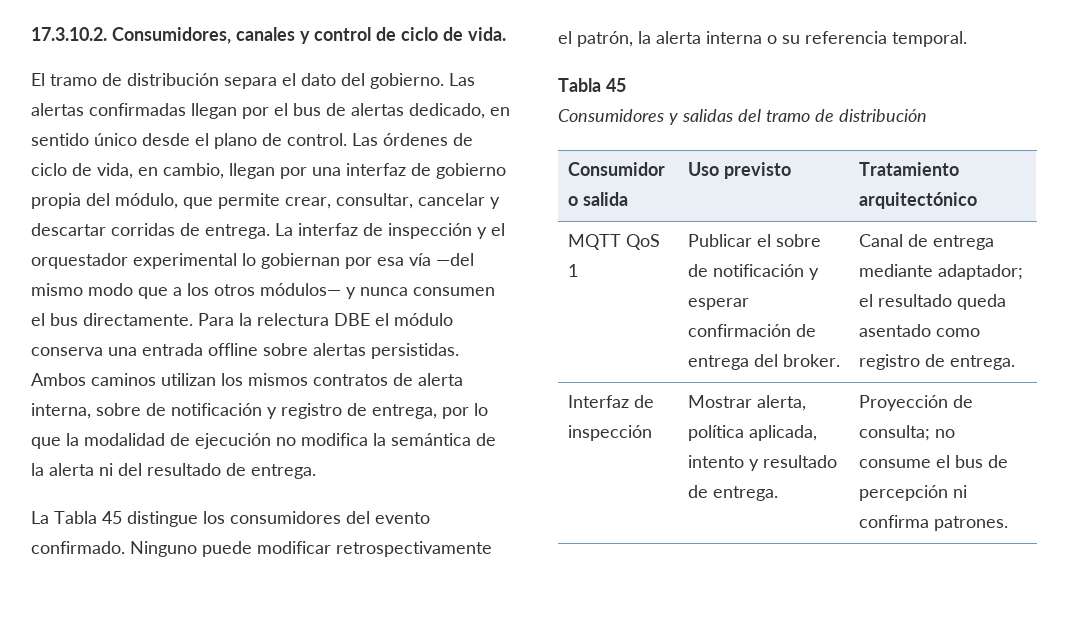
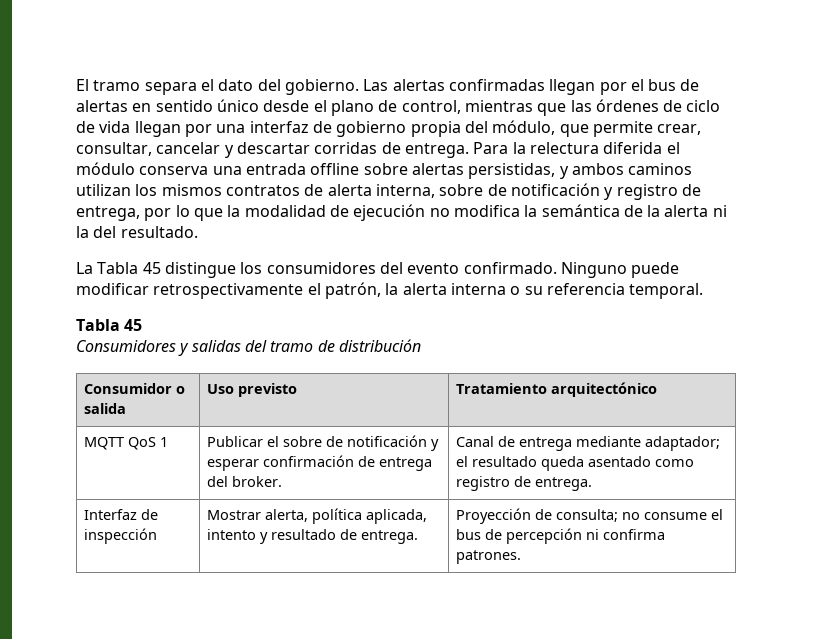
[31,27,506,44] [31,73,219,86] 17.3.10.2. Consumidores, canales y control de ciclo de vida. // El tramo de distribución -> [76,79,141,91] El tramo
[409,103,485,119] dedicado, -> (128, 106) none
[287,133,378,146] control. Las -> [401,100,592,116] control, mientras que las
[97,163,224,179] vida, en cambio, -> [99,121,131,133] vida
[275,223,505,239] [31,253,474,269] [31,283,495,299] [31,313,193,326] La interfaz de inspección y el orquestador experimental lo gobiernan por esa vía —del mismo modo que a los otros módulos— y nunca consumen el bus directamente. -> (469, 150) none
[334,313,370,326] DBE -> [603,142,663,154] diferida
[371,343,459,359] [31,373,86,386] persistidas. Ambos -> [468,163,624,179] persistidas, y ambos
[118,463,316,479] del resultado de entrega. -> [76,226,198,238] la del resultado.

